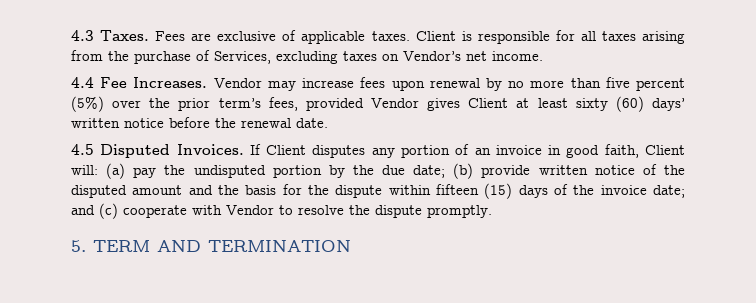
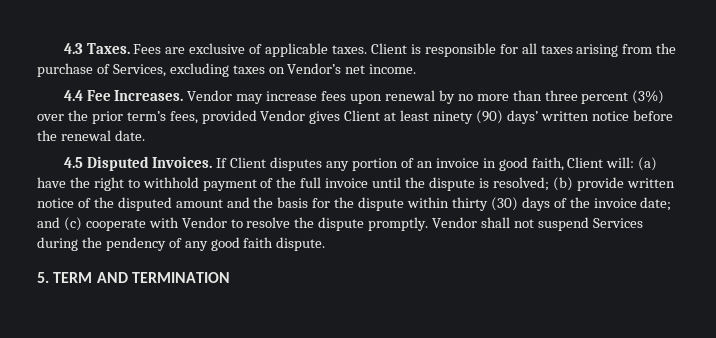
[605,77,685,91] [71,96,104,112] five percent (5%) -> [544,90,665,104] three percent (3%)
[575,96,644,112] sixty (60) -> [433,110,503,124] ninety (90)
[133,165,446,178] pay the undisputed portion by the due date; -> [37,177,549,191] have the right to withhold payment of the full invoice until the dispute is resolved;
[436,183,513,199] fifteen (15) -> [451,197,518,211] thirty (30)
(492, 211) none -> [432,217,643,231] [37,237,326,251] Vendor shall not suspend Services during the pendency of any good faith dispute.

